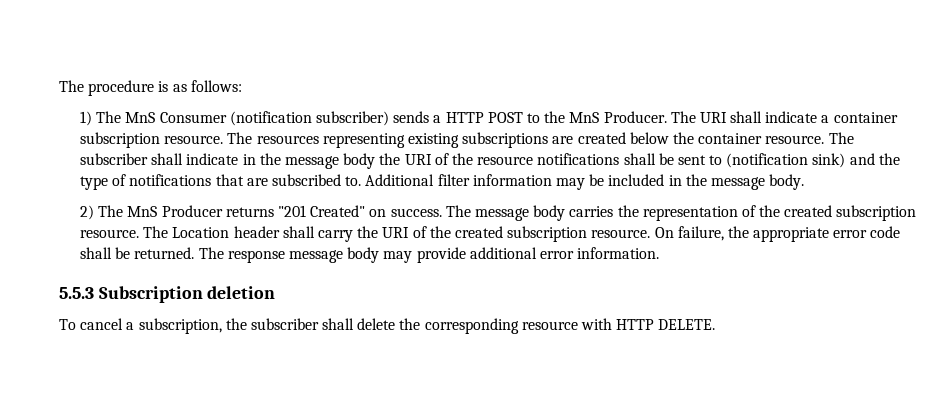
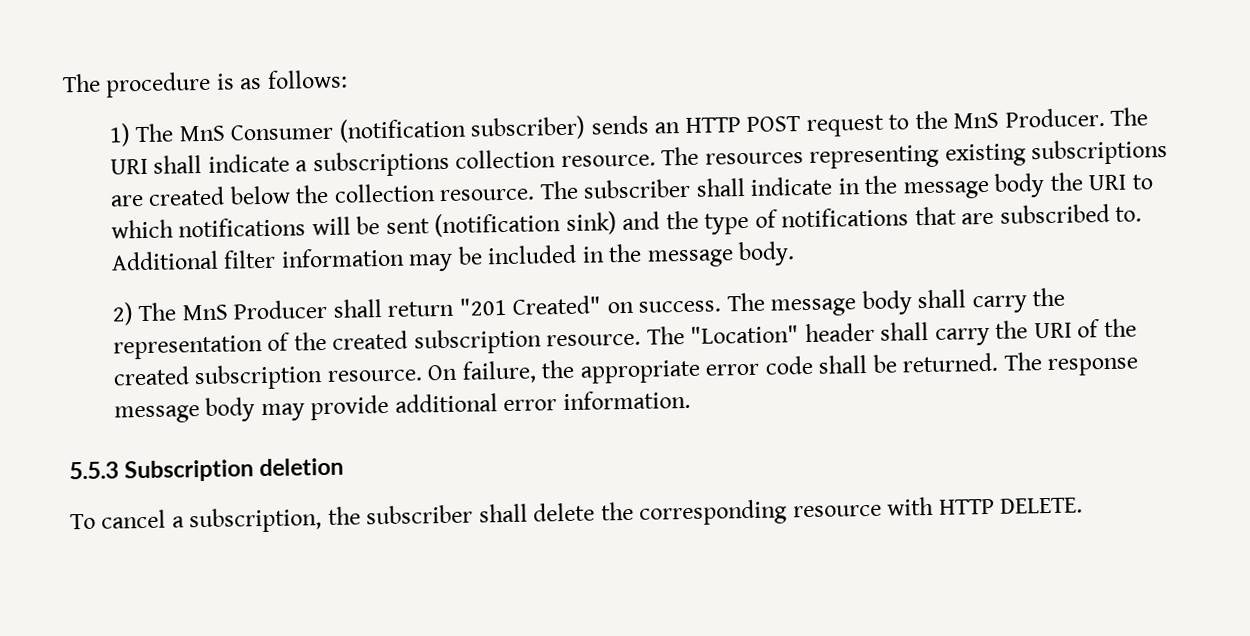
[433,115,442,123] a -> [654,122,681,134] an
(523, 117) none -> [805,114,885,137] request
[833,112,898,123] [80,132,161,148] container subscription -> [312,149,557,178] subscriptions collection
[698,133,763,144] container -> [333,183,436,203] collection
[434,153,656,165] of the resource notifications shall -> [1131,174,1153,190] [110,216,351,239] to which notifications will
[709,155,723,165] to -> (430, 226) none
[225,207,274,217] returns -> [332,299,455,318] shall return
[569,206,614,217] carries -> [917,289,1027,314] shall carry
[172,227,230,238] Location -> [690,325,800,344] "Location"

